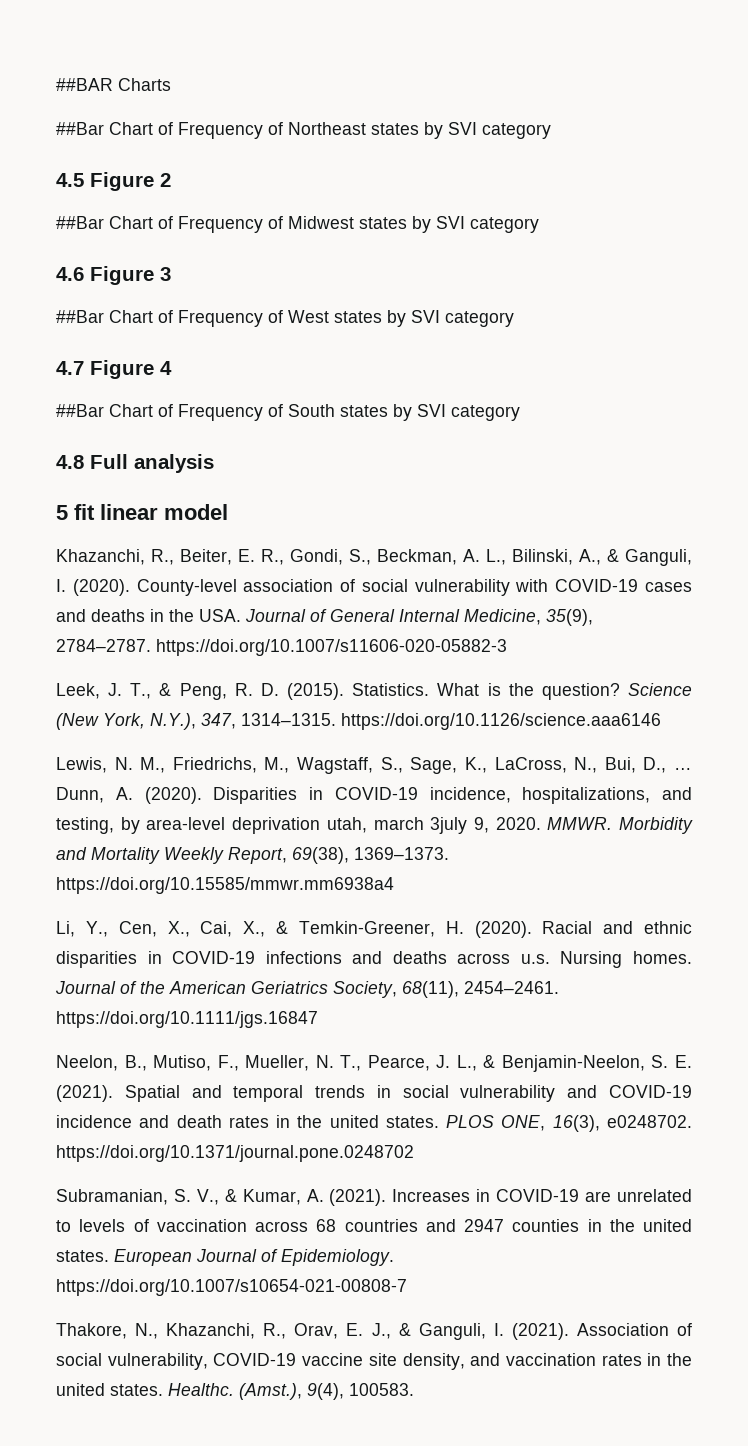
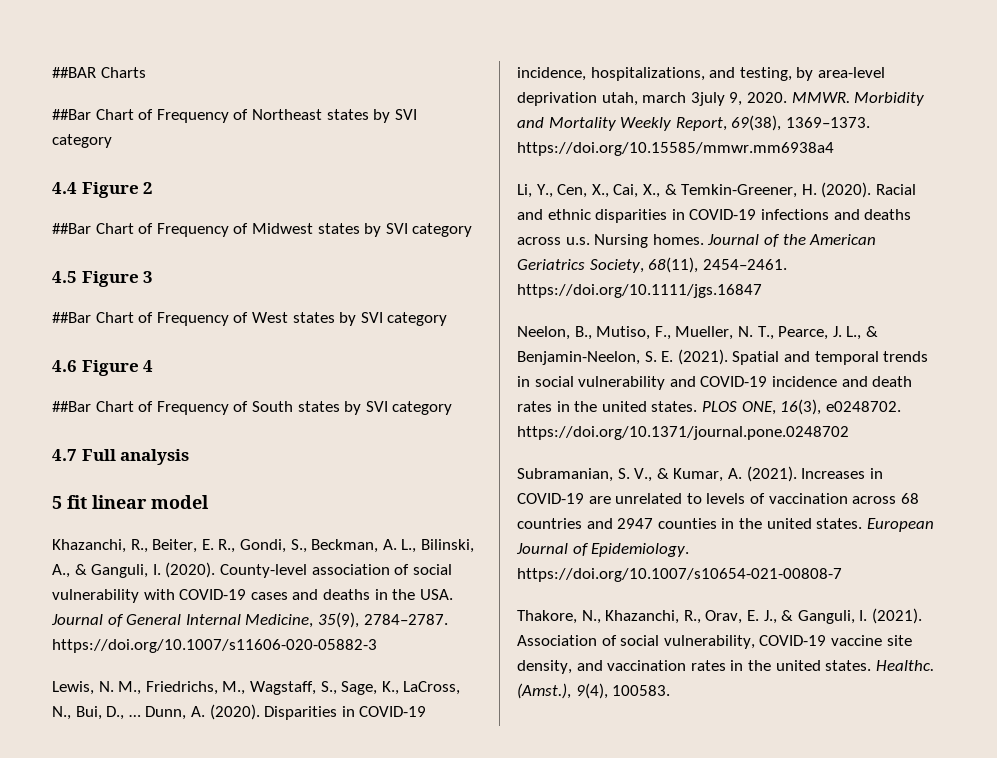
[56,173,84,187] 4.5 -> [52,182,77,194] 4.4
[56,267,84,281] 4.6 -> [52,271,77,283] 4.5
[56,361,84,375] 4.7 -> [52,360,77,372] 4.6
[56,455,84,469] 4.8 -> [52,449,77,461] 4.7
[56,683,692,700] [56,713,661,730] // Leek, J. T., & Peng, R. D. (2015). Statistics. What is the question? Science (New York, N.Y.), 347, 1314–1315. https://doi.org/10.1126/science.aaa6146 -> (377, 646) none

